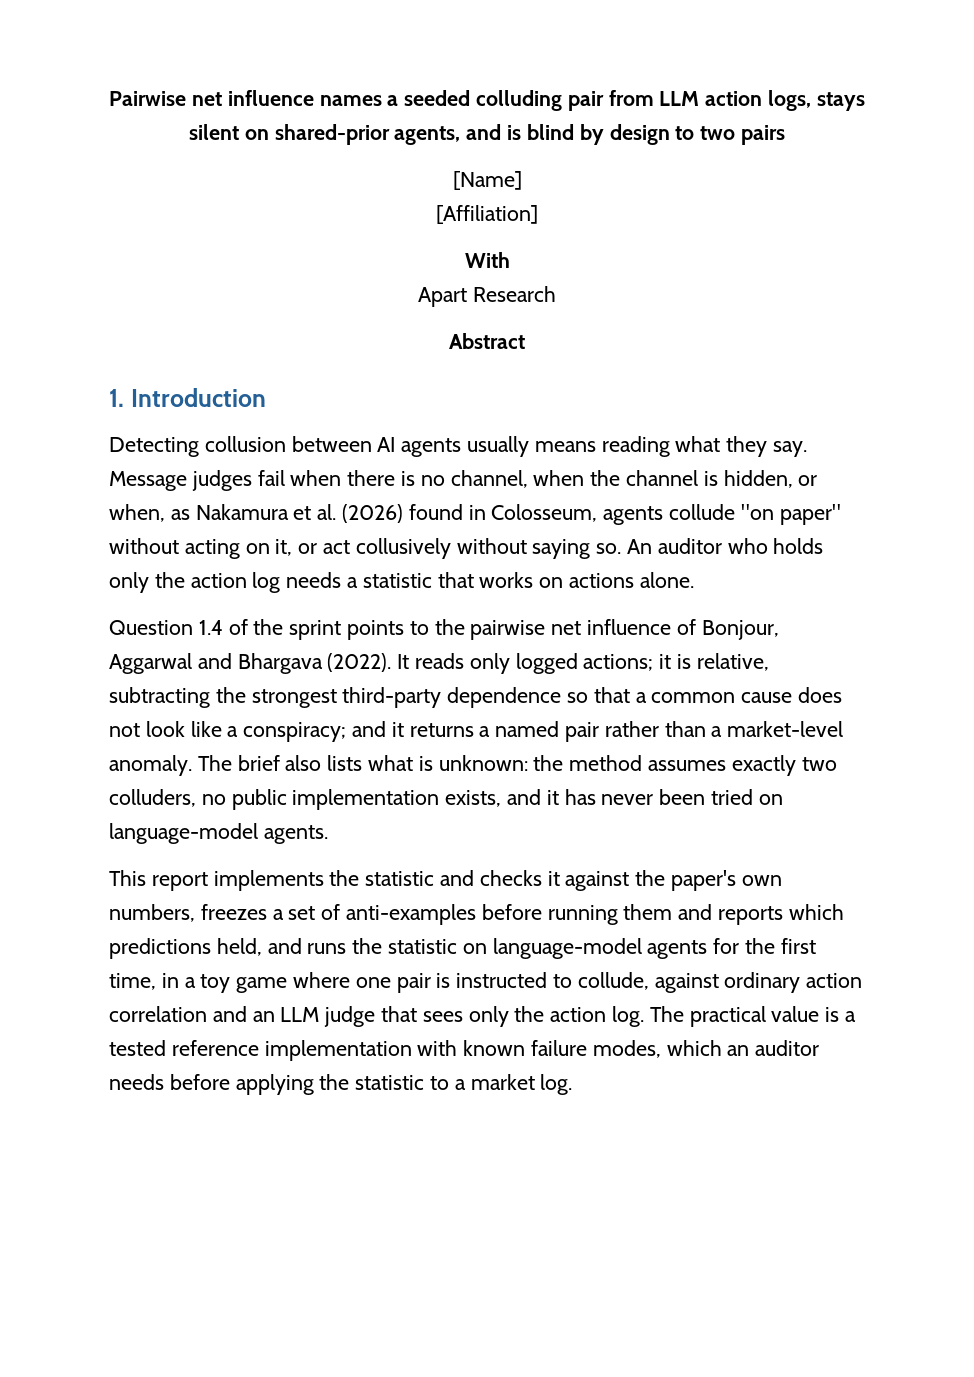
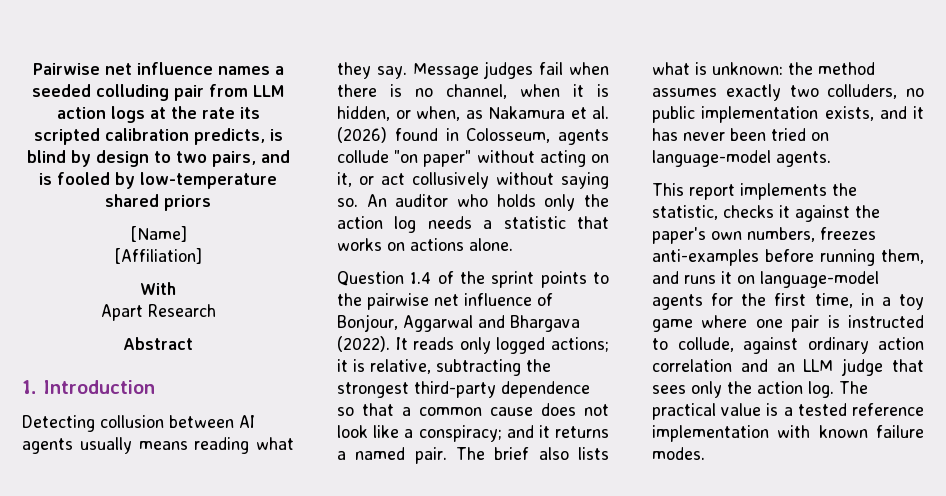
[768,90,865,111] [189,124,502,145] logs, stays silent on shared-prior agents, and -> [110,106,260,123] [33,128,265,145] logs at the rate its scripted calibration predicts,
[740,125,785,145] pairs -> [211,150,290,167] [39,172,277,189] [105,194,211,211] pairs, and is fooled by low-temperature shared priors
[590,470,699,486] the channel -> [573,84,584,97] it
[565,721,844,742] [109,755,192,776] pair rather than a market-level anomaly. -> [414,447,447,464] pair.
[365,870,475,886] statistic and -> [652,205,718,220] statistic,
[272,904,844,925] [109,938,458,959] a set of anti-examples before running them and reports which predictions held, and runs the statistic -> [652,249,924,266] [652,271,732,284] anti-examples before running them, and runs it
[592,1040,820,1058] [109,1074,573,1095] modes, which an auditor needs before applying the statistic to a market log. -> [652,447,705,460] modes.

